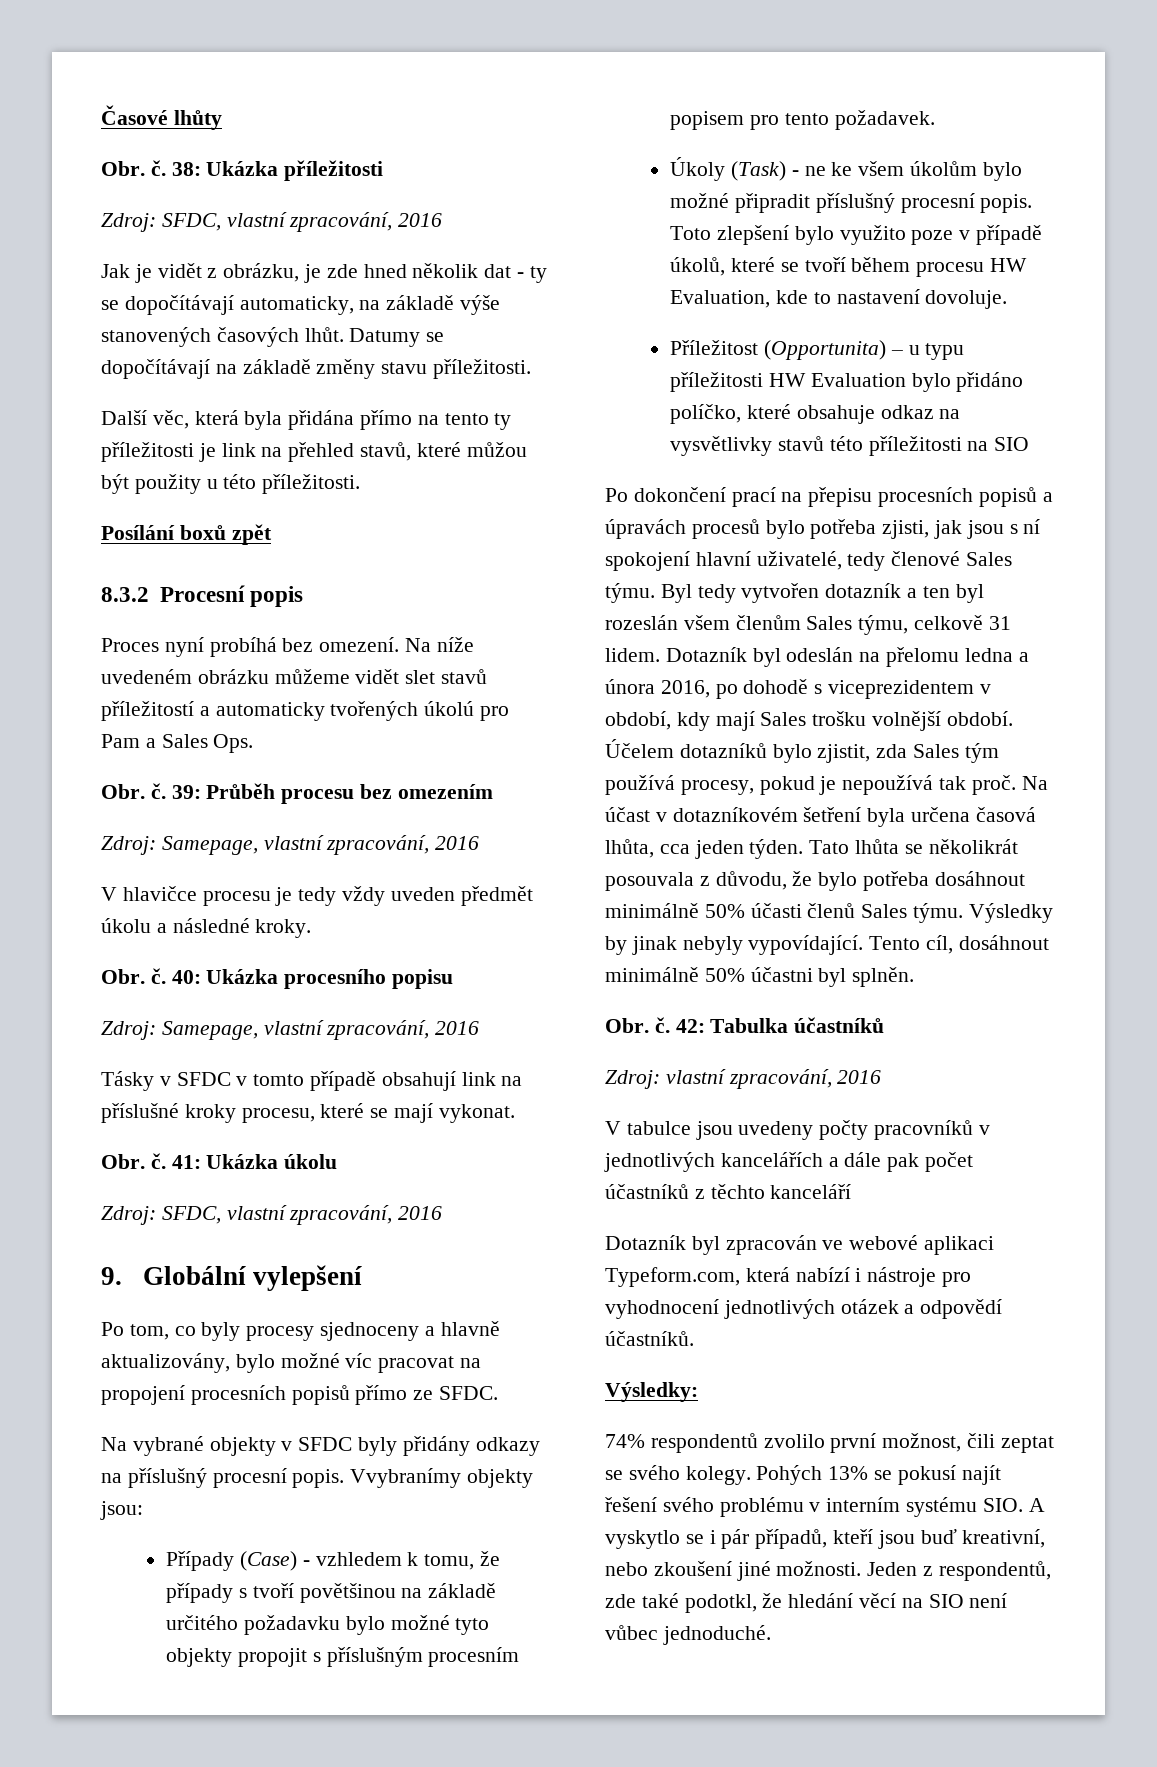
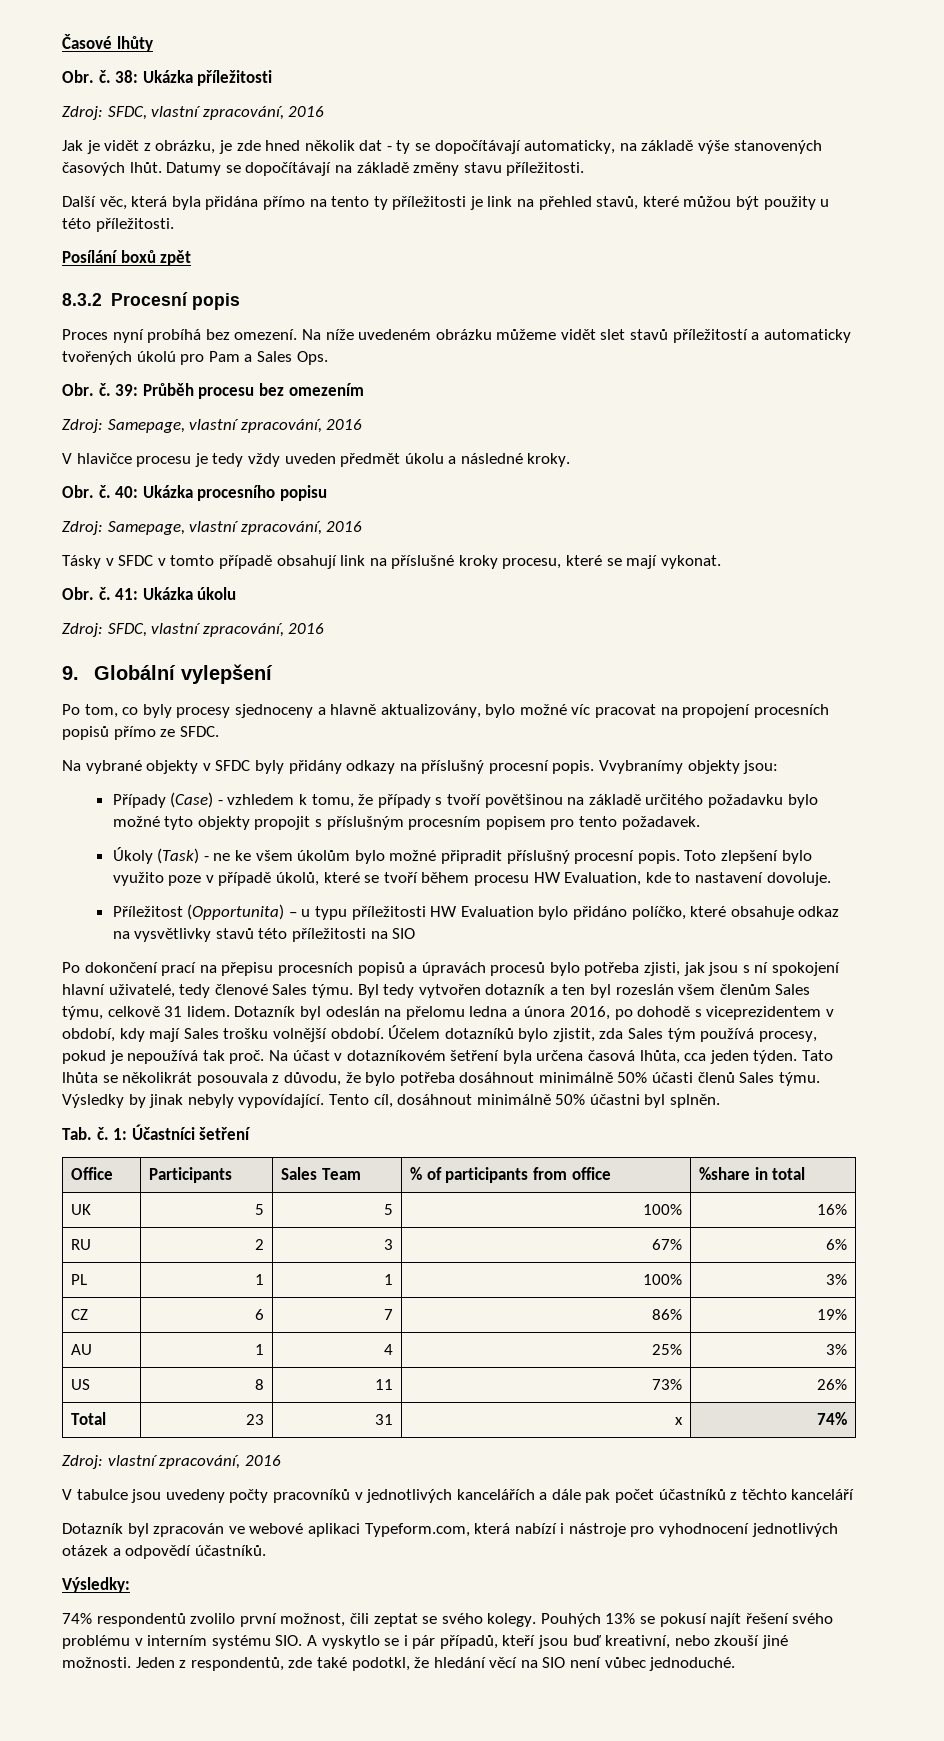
[605,1017,885,1033] Obr. č. 42: Tabulka účastníků -> [62,1124,252,1140] [71,1167,114,1180] [149,1167,233,1183] [281,1167,361,1180] [410,1167,611,1183] [699,1167,806,1180] [71,1204,92,1215] [254,1204,264,1215] [383,1204,393,1215] [642,1204,682,1215] [816,1204,847,1215] [71,1239,92,1250] [254,1239,264,1250] [383,1239,393,1250] [651,1239,682,1250] [825,1239,847,1250] [71,1274,88,1285] [254,1274,264,1285] [383,1274,393,1285] [642,1274,682,1285] [825,1274,847,1285] [71,1309,89,1320] [254,1309,264,1320] [383,1309,393,1320] [651,1309,682,1320] [816,1309,847,1320] [71,1344,93,1355] [254,1344,264,1355] [383,1344,393,1355] [651,1344,682,1355] [825,1344,847,1355] [71,1379,91,1390] [254,1379,264,1390] [374,1379,393,1390] [651,1379,682,1390] [816,1379,847,1390] [71,1412,107,1425] [245,1414,264,1425] [374,1414,393,1425] [674,1417,683,1425] [816,1412,847,1425] Tab. č. 1: Účastníci šetření // Office | Participants | Sales Team | % of participants from office | %share in total // UK | 5 | 5 | 100% | 16% // RU | 2 | 3 | 67% | 6% // PL | 1 | 1 | 100% | 3% // CZ | 6 | 7 | 86% | 19% // AU | 1 | 4 | 25% | 3% // US | 8 | 11 | 73% | 26% // Total | 23 | 31 | x | 74%
[756,1465,823,1485] Pohých -> [540,1613,601,1627] Pouhých
[653,1561,732,1576] zkoušení -> [714,1635,760,1646] zkouší

